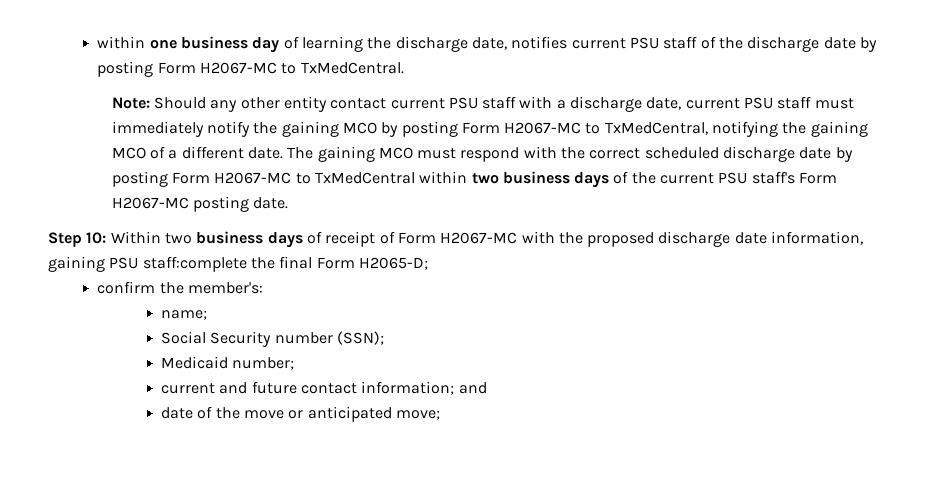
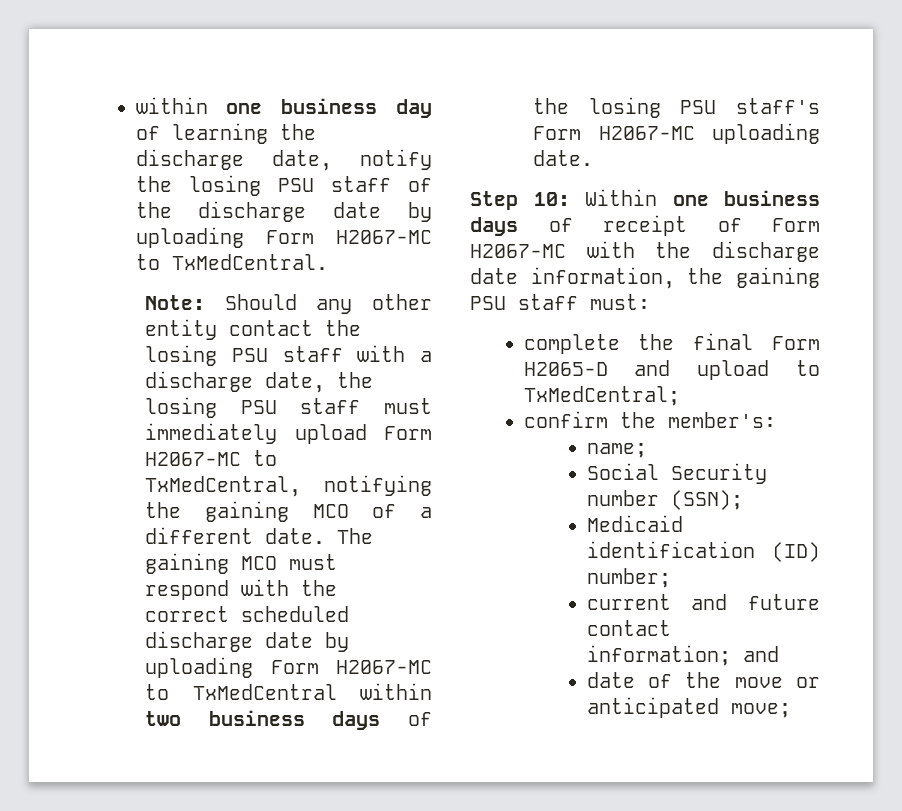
[511,36,626,49] notifies current -> [360,149,432,170] [135,175,261,196] notify the losing
[97,61,154,77] posting -> [135,227,244,248] uploading
[390,98,445,109] current -> [325,320,362,336] [145,345,218,366] the losing
[685,98,740,109] current -> [337,372,374,388] [145,397,218,418] the losing
[206,121,458,137] notify the gaining MCO by posting -> [294,424,367,444] upload
[111,171,168,187] posting -> [145,657,254,678] uploading
[660,173,715,184] current -> [588,97,661,118] losing
[192,196,249,212] posting -> [712,123,820,144] uploading
[164,233,192,244] two -> [672,195,709,206] one
[587,232,655,247] proposed -> (692, 250) none
(864, 238) none -> [687,268,724,284] the
[142,256,428,272] staff:complete the final Form H2065-D; -> [518,294,650,310] [523,333,820,354] [523,360,820,380] [523,386,680,406] staff must: // complete the final Form H2065-D and upload to TxMedCentral;
(228, 362) none -> [586,541,820,562] identification (ID)

